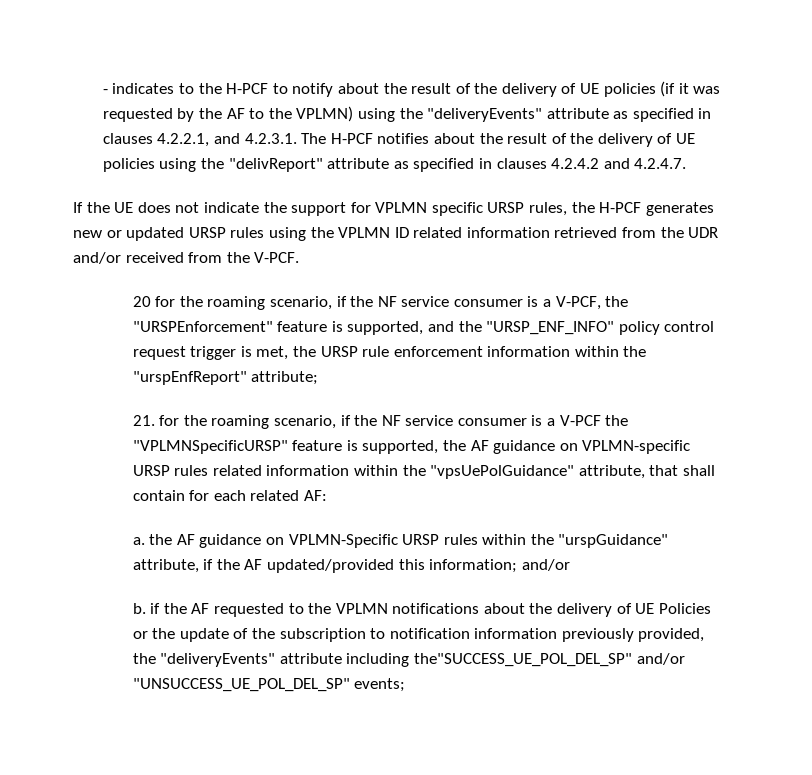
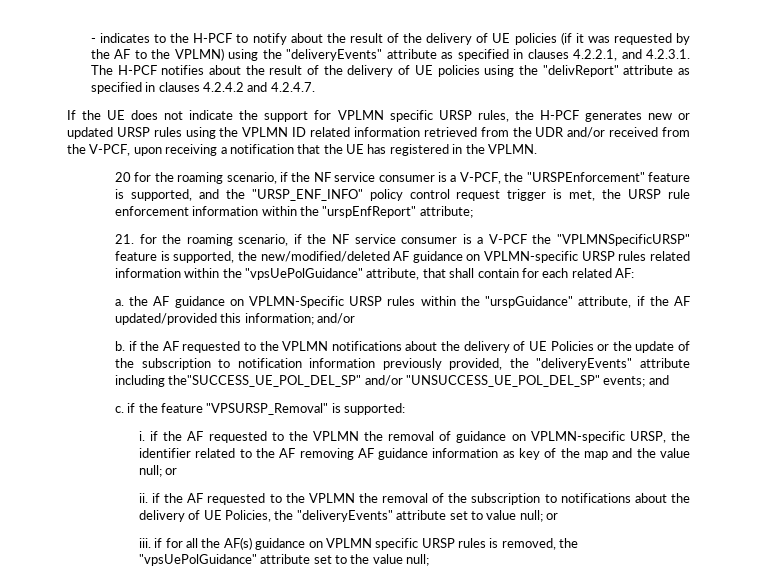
[254,252,300,263] V-PCF. -> [89,144,537,156] V-PCF, upon receiving a notification that the UE has registered in the VPLMN.
(466, 445) none -> [260,251,390,262] new/modified/deleted
(406, 685) none -> [648,375,669,385] [114,403,406,415] [138,431,690,443] [138,448,690,460] [138,465,178,477] [138,493,690,505] [138,510,559,522] [138,537,579,550] [138,554,430,566] and // c. if the feature "VPSURSP_Removal" is supported: // i. if the AF requested to the VPLMN the removal of guidance on VPLMN-specific URSP, the identifier related to the AF removing AF guidance information as key of the map and the value null; or // ii. if the AF requested to the VPLMN the removal of the subscription to notifications about the delivery of UE Policies, the "deliveryEvents" attribute set to value null; or // iii. if for all the AF(s) guidance on VPLMN specific URSP rules is removed, the "vpsUePolGuidance" attribute set to the value null;

